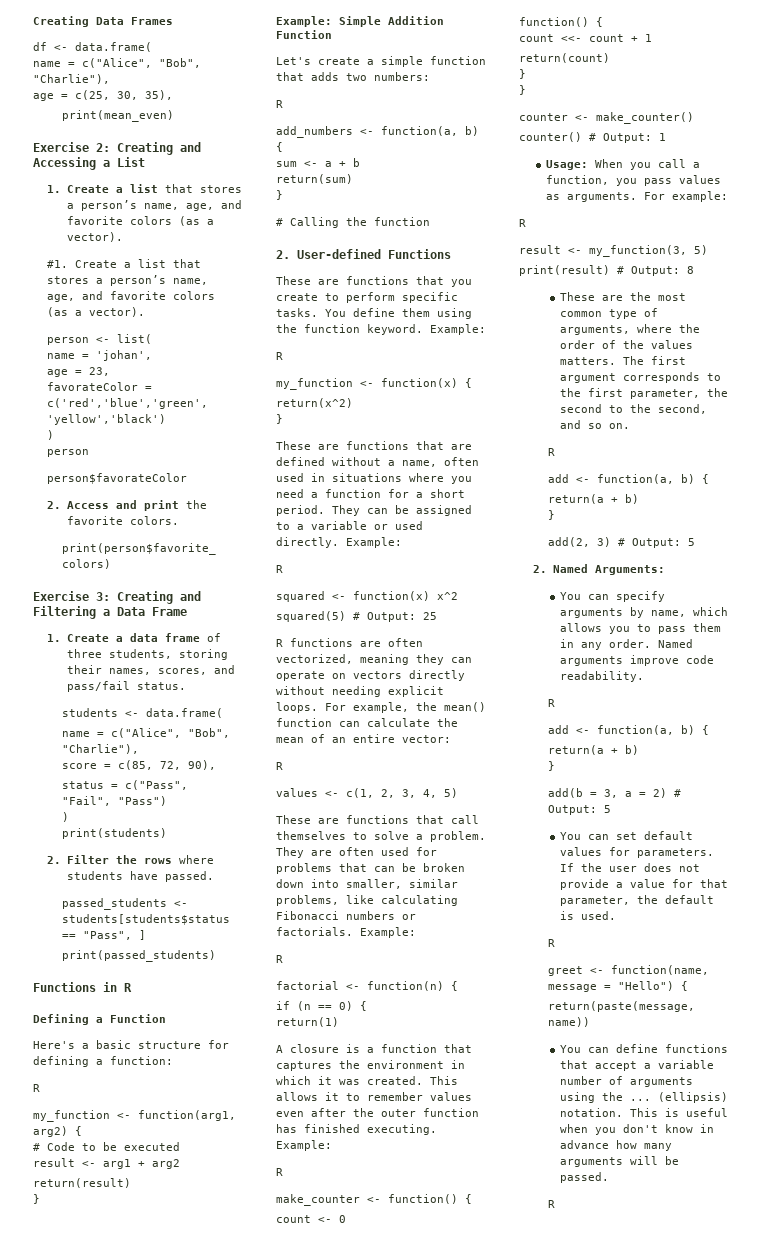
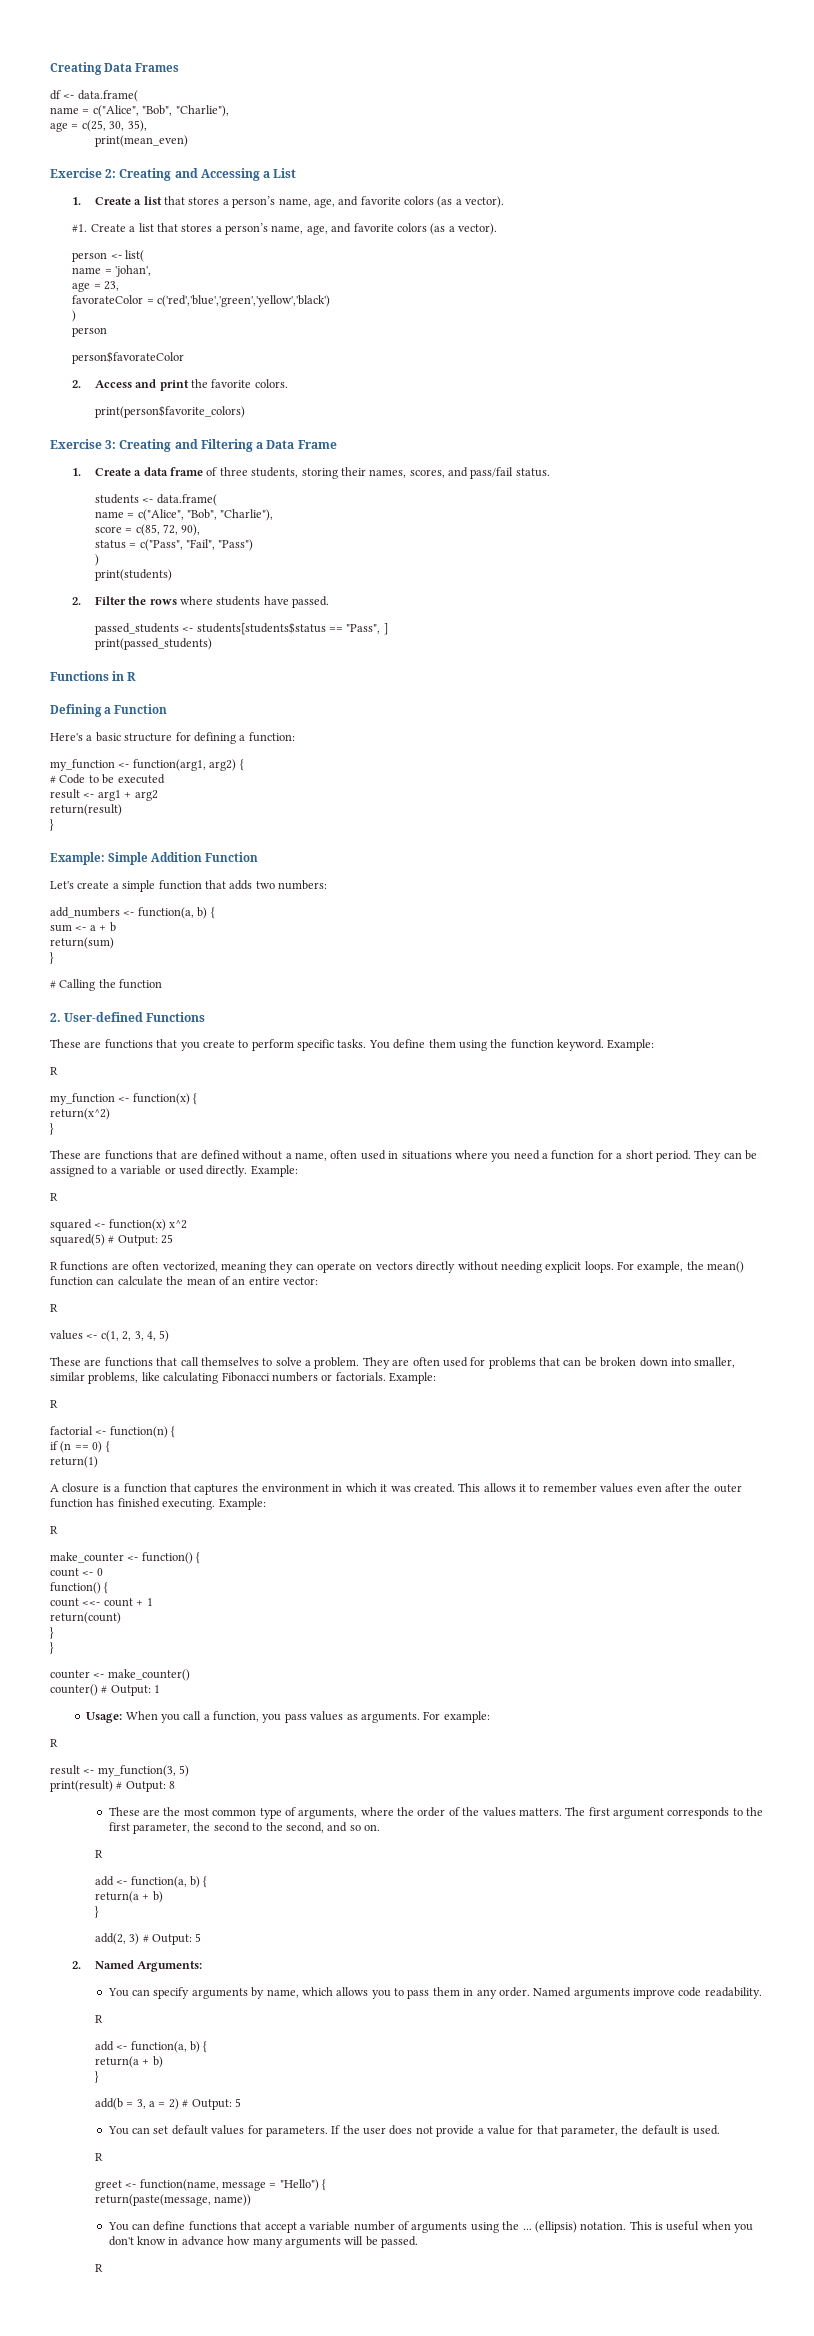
[33,1084,40,1092] // R -> (295, 737) none
[276,100,283,108] // R -> (327, 885) none

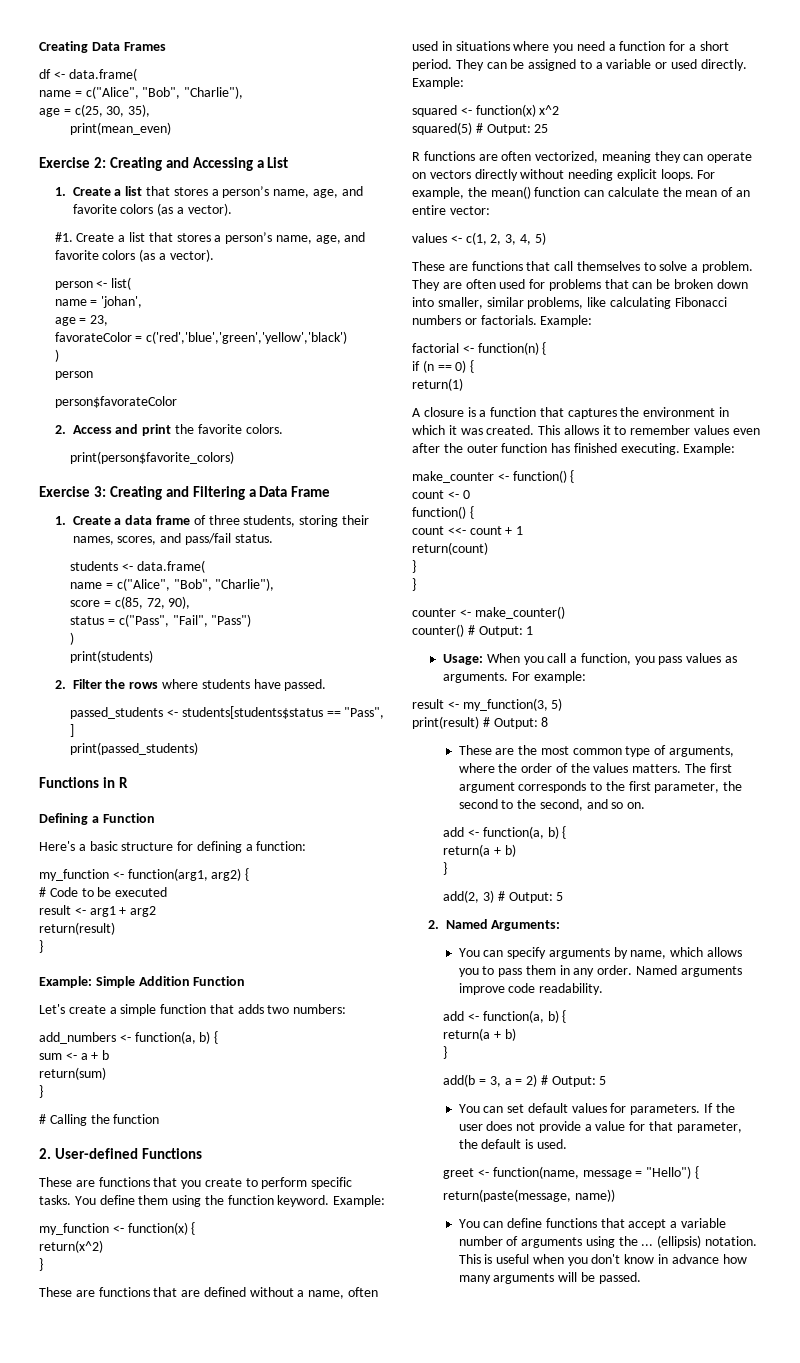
[50,1067,58,1075] // R -> (386, 1201) none
[50,1193,58,1201] // R -> (464, 83) none
[50,1304,58,1312] // R -> (490, 210) none
[50,1400,58,1408] // R -> (593, 321) none
[50,1526,58,1534] // R -> (736, 449) none
[50,1739,58,1747] // R -> (586, 677) none
[94,1850,103,1858] // R -> (646, 805) none
[94,2015,103,2023] // R -> (604, 989) none
[94,2153,103,2161] // R -> (567, 1144) none
[94,2264,103,2272] // R -> (641, 1278) none

